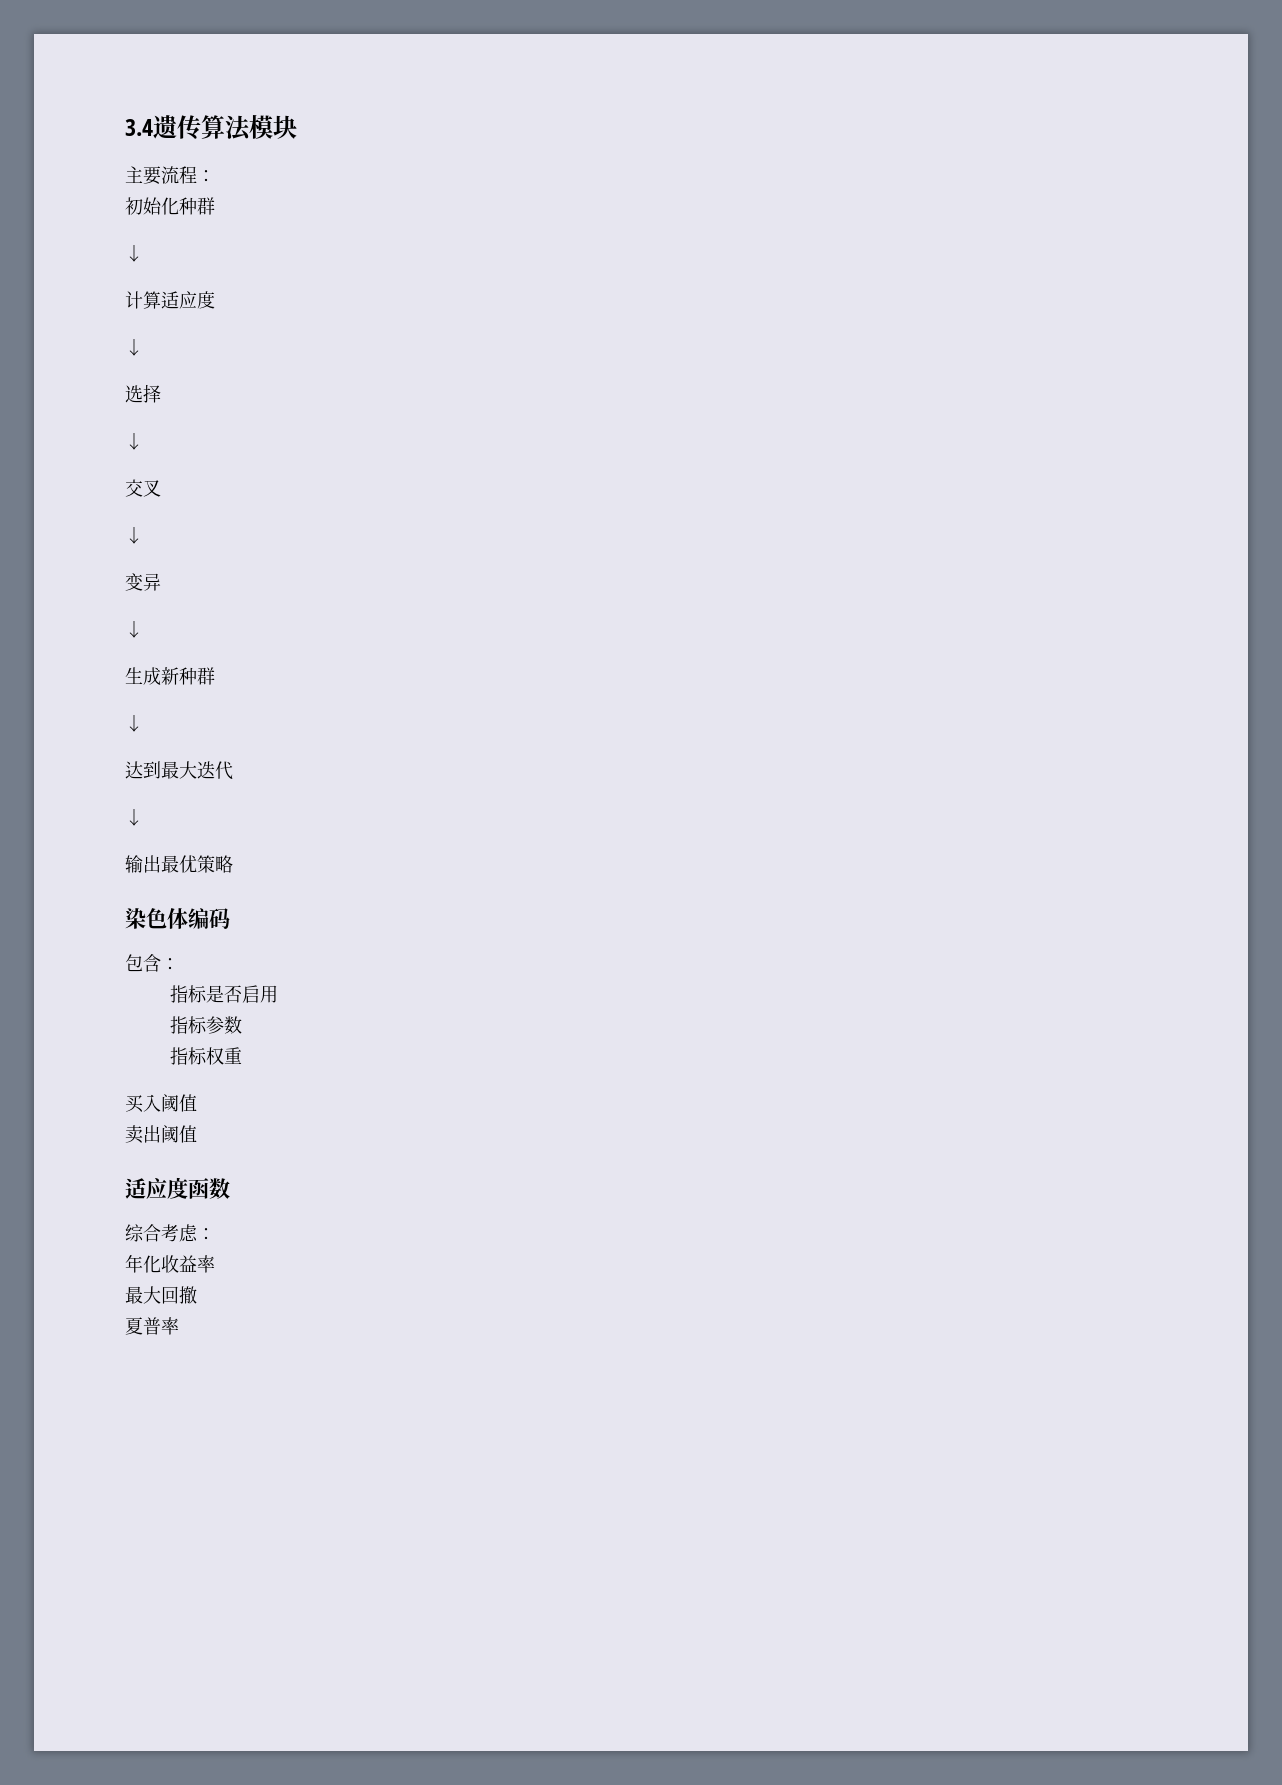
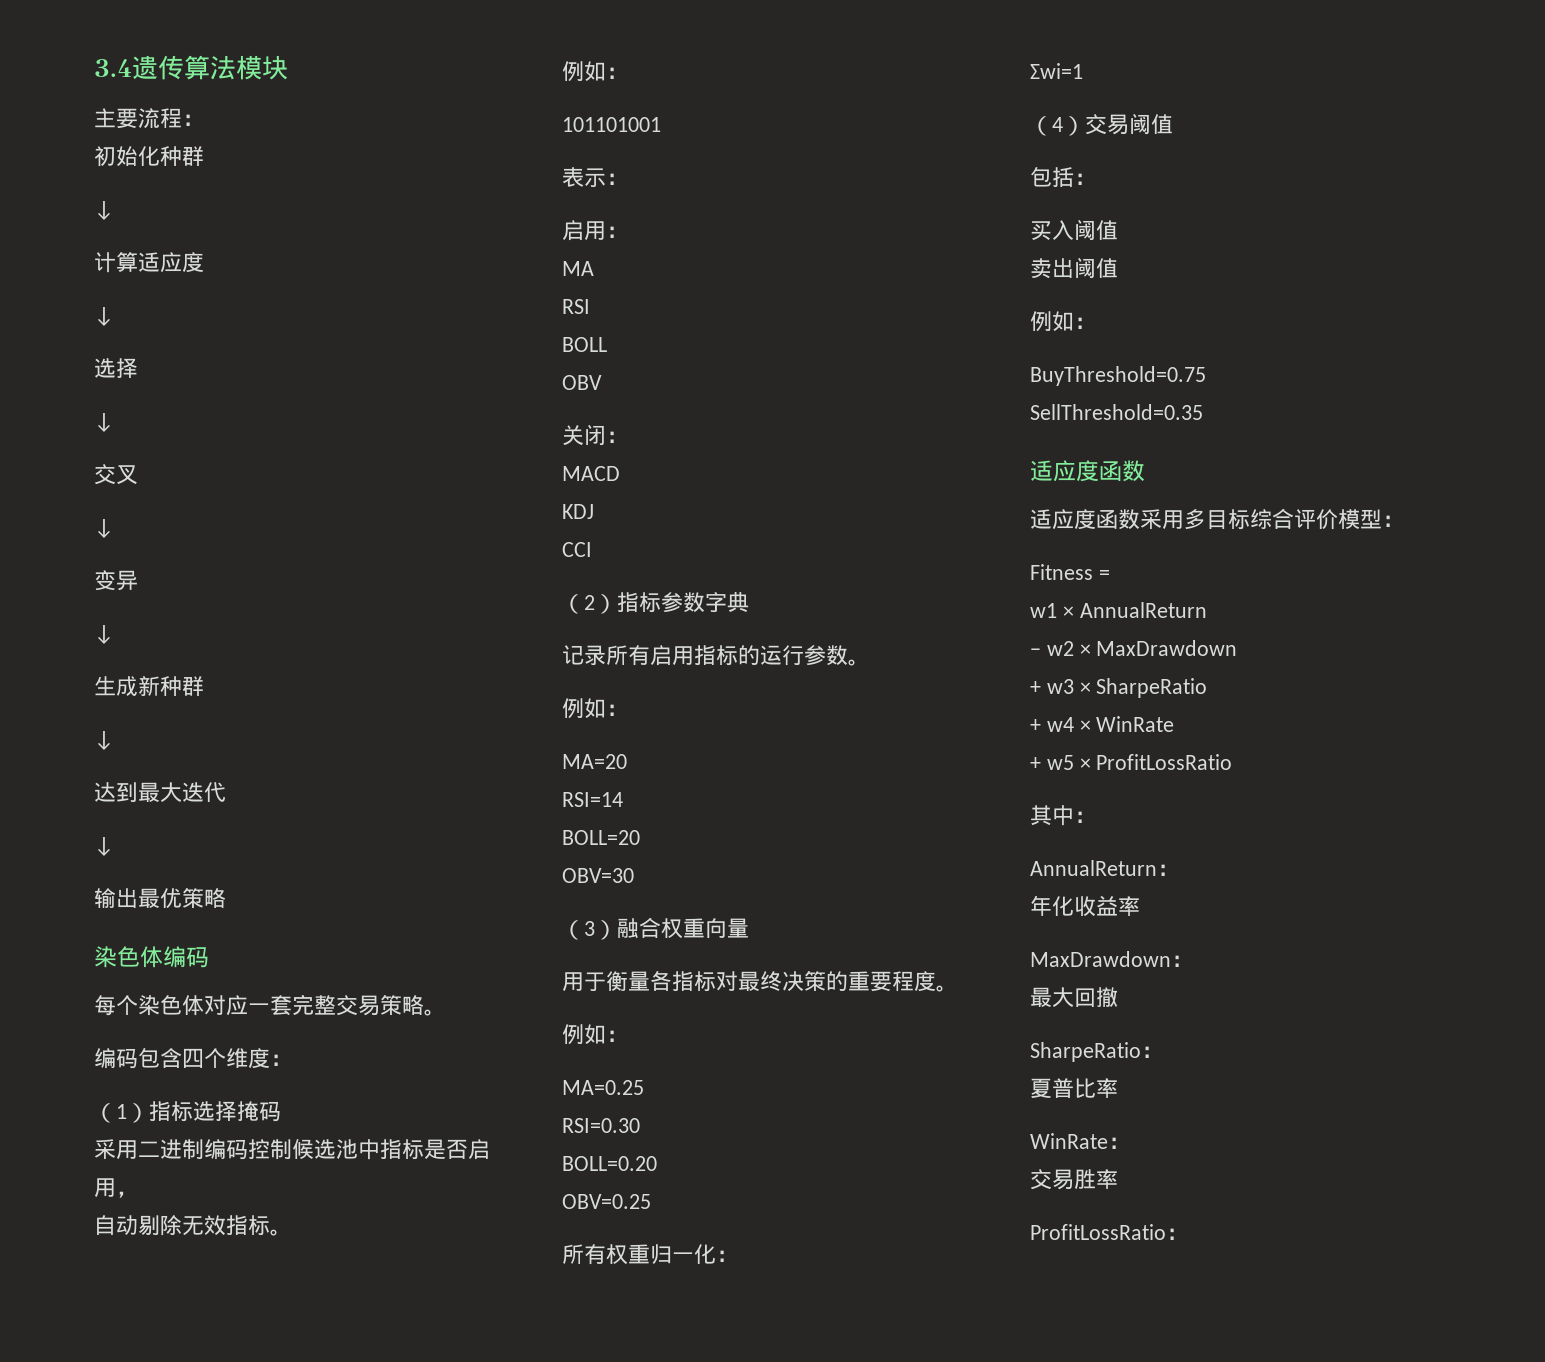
[125,954,179,972] [169,985,278,1003] [169,1016,242,1034] [169,1047,242,1065] 包含： // 指标是否启用 // 指标参数 // 指标权重 -> [94,994,446,1016] [94,1048,292,1069] [94,1101,281,1123] [94,1139,490,1160] [94,1178,138,1198] [94,1215,292,1236] [562,61,628,82] [562,117,661,132] [562,167,628,187] [562,220,628,241] [562,261,594,276] [562,299,590,314] [562,337,607,352] [562,375,602,390] [562,424,628,446] [562,466,620,481] [562,504,594,519] [562,542,592,557] [562,592,749,614] [562,645,870,666] [562,698,628,719] [562,754,627,769] [562,792,623,807] [562,830,640,845] [562,868,634,883] [562,917,749,940] [562,971,958,992] [562,1024,628,1045] [562,1080,644,1095] [562,1118,640,1133] [562,1156,657,1171] [562,1194,651,1209] [562,1244,738,1265] [1030,63,1083,79] [1030,113,1173,136] [1030,167,1096,187] 每个染色体对应一套完整交易策略。 // 编码包含四个维度： // （1）指标选择掩码 // 采用二进制编码控制候选池中指标是否启用， // 自动剔除无效指标。 // 例如： // 101101001 // 表示： // 启用： // MA // RSI // BOLL // OBV // 关闭： // MACD // KDJ // CCI // （2）指标参数字典 // 记录所有启用指标的运行参数。 // 例如： // MA=20 // RSI=14 // BOLL=20 // OBV=30 // （3）融合权重向量 // 用于衡量各指标对最终决策的重要程度。 // 例如： // MA=0.25 // RSI=0.30 // BOLL=0.20 // OBV=0.25 // 所有权重归一化： // Σwi=1 // （4）交易阈值 // 包括：
(197, 1134) none -> [1030,311,1096,332] [1030,366,1206,386] [1030,404,1203,420] // 例如： // BuyThreshold=0.75 // SellThreshold=0.35
[125,1224,198,1242] 综合考虑 -> [1030,508,1404,530] [1030,564,1110,580] [1030,602,1207,618] [1030,640,1238,656] [1030,678,1208,698] [1030,716,1175,732] [1030,754,1233,770] [1030,805,1096,826] [1030,860,1157,876] 适应度函数采用多目标综合评价模型： // Fitness = // w1 × AnnualReturn // − w2 × MaxDrawdown // + w3 × SharpeRatio // + w4 × WinRate // + w5 × ProfitLossRatio // 其中： // AnnualReturn
(215, 1264) none -> [1030,951,1193,967] // MaxDrawdown：
(197, 1295) none -> [1030,1042,1163,1062] // SharpeRatio：
[161,1317,179,1335] 率 -> [1074,1078,1118,1098] [1030,1133,1130,1149] [1030,1169,1118,1190] [1030,1224,1188,1240] 比率 // WinRate： // 交易胜率 // ProfitLossRatio：

